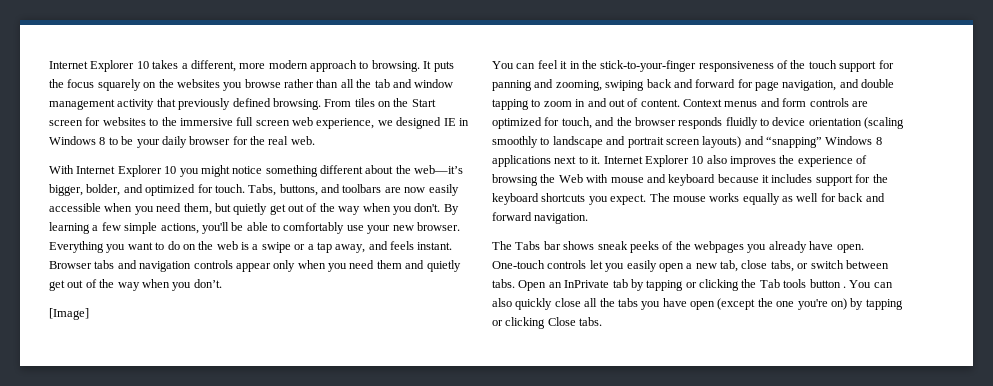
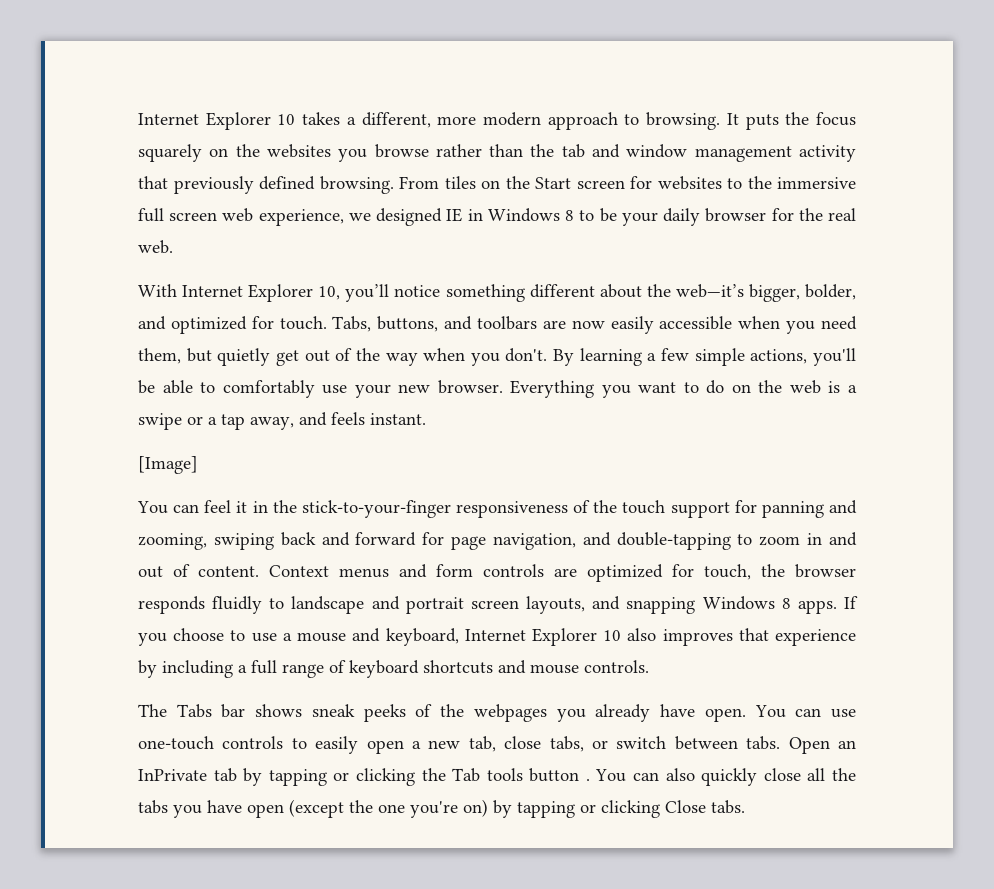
[340,79,354,88] all -> (524, 150) none
[164,165,230,177] 10 you might -> [318,284,390,302] 10, you’ll
[49,260,461,272] [49,279,222,291] Browser tabs and navigation controls appear only when you need them and quietly get out of the way when you don’t. -> (426, 419) none
[861,79,895,88] [492,99,529,110] double tapping -> [616,532,731,550] double-tapping
[595,117,615,126] and -> (751, 572) none
[772,117,905,129] [492,136,882,148] [492,155,601,167] device orientation (scaling smoothly to landscape and portrait screen layouts) and “snapping” Windows 8 applications next to it. -> [291,596,858,614] [138,628,459,646] landscape and portrait screen layouts, and snapping Windows 8 apps. If you choose to use a mouse and keyboard,
[779,155,868,167] [492,174,888,186] [492,193,885,205] [492,212,589,224] the experience of browsing the Web with mouse and keyboard because it includes support for the keyboard shortcuts you expect. The mouse works equally as well for back and forward navigation. -> [738,628,856,646] [138,660,649,678] that experience by including a full range of keyboard shortcuts and mouse controls.
[492,260,625,272] One-touch controls let you -> [754,705,857,718] [138,736,307,750] You can use one-touch controls to

